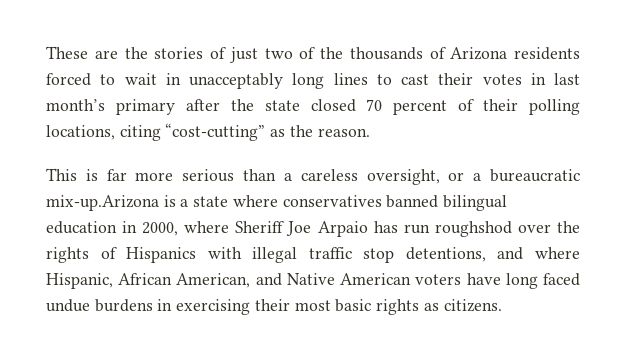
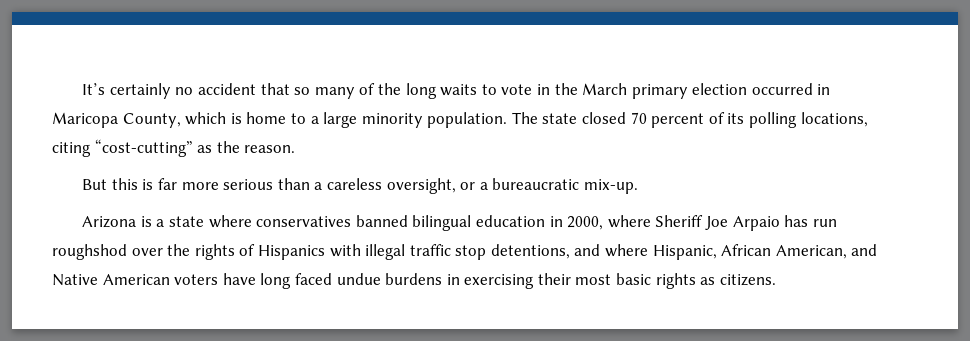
[46,46,580,63] [46,73,580,89] [46,99,254,115] These are the stories of just two of the thousands of Arizona residents forced to wait in unacceptably long lines to cast their votes in last month’s primary after the -> [82,83,831,99] [52,112,538,128] It’s certainly no accident that so many of the long waits to vote in the March primary election occurred in Maricopa County, which is home to a large minority population. The
[483,99,519,111] their -> [727,113,745,124] its
[46,168,77,181] This -> [82,178,138,190] But this
[46,195,159,211] mix-up.Arizona -> [583,179,638,194] [82,216,137,228] mix-up. // Arizona

